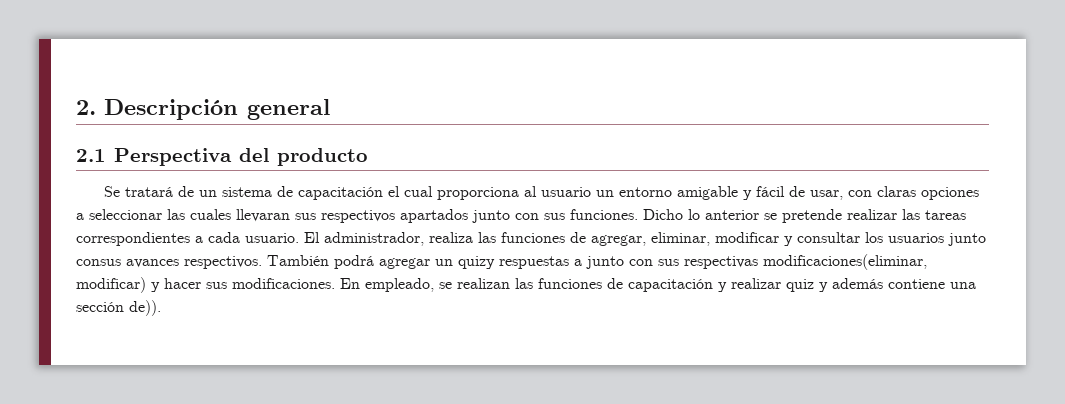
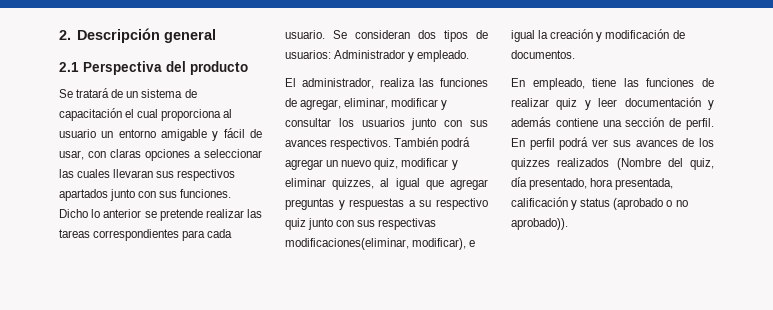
[195,236,203,243] a -> [182,230,206,241] para
(299, 238) none -> [333,30,488,42] [285,50,470,62] Se consideran dos tipos de usuarios: Administrador y empleado. //
[76,259,121,266] consus -> [444,120,488,127] con sus
[458,256,582,269] quizy respuestas a -> [341,158,458,170] [285,178,488,190] [285,198,488,210] [285,218,306,230] nuevo quiz, modificar y eliminar quizzes, al igual que agregar preguntas y respuestas a su respectivo quiz
[76,277,727,293] modificar) y hacer sus modificaciones. En empleado, se realizan las funciones de capacitación y -> [412,238,476,250] [511,29,685,42] [511,50,575,59] [511,78,714,90] modificar), e igual la creación y modificación de documentos. // En empleado, tiene las funciones de
(828, 287) none -> [598,97,714,110] leer documentación y
[129,300,161,316] de)). -> [669,118,714,130] [511,137,714,150] [511,158,714,170] [511,177,674,190] [511,197,688,210] [511,218,568,230] de perfil. En perfil podrá ver sus avances de los quizzes realizados (Nombre del quiz, día presentado, hora presentada, calificación y status (aprobado o no aprobado)).

